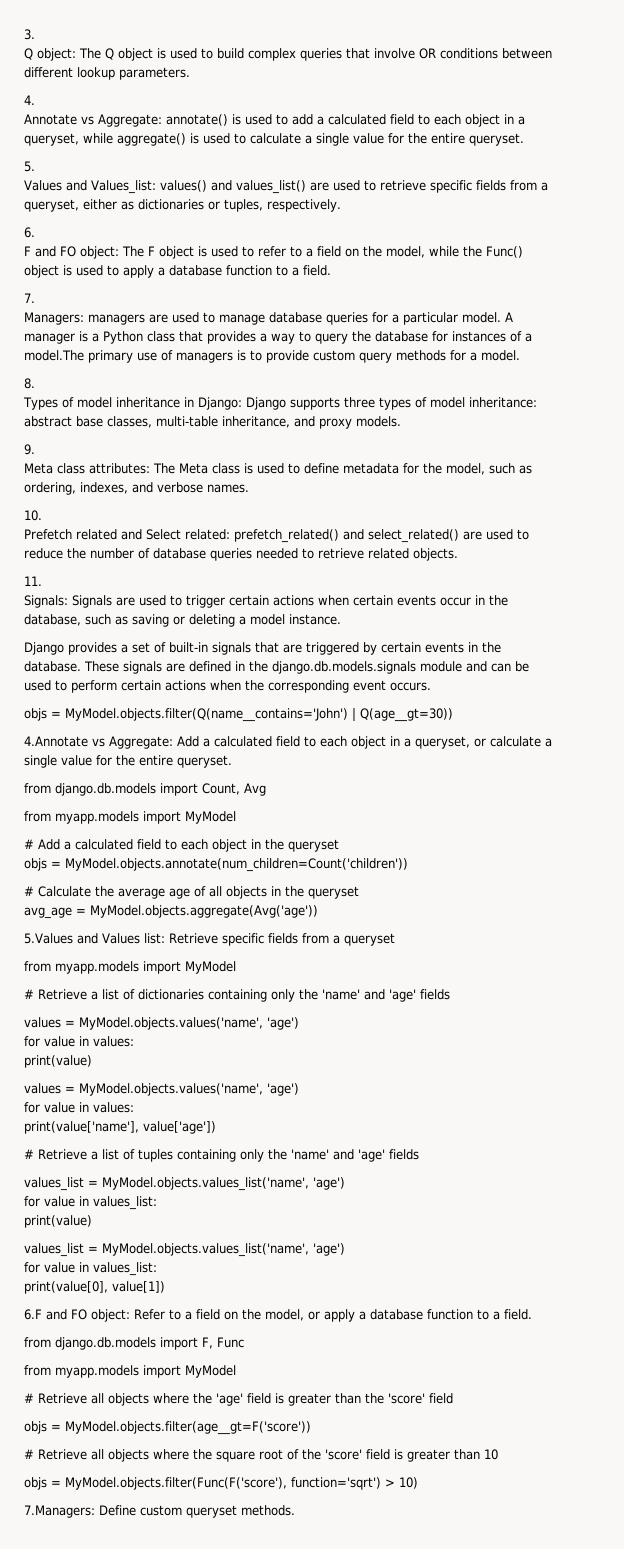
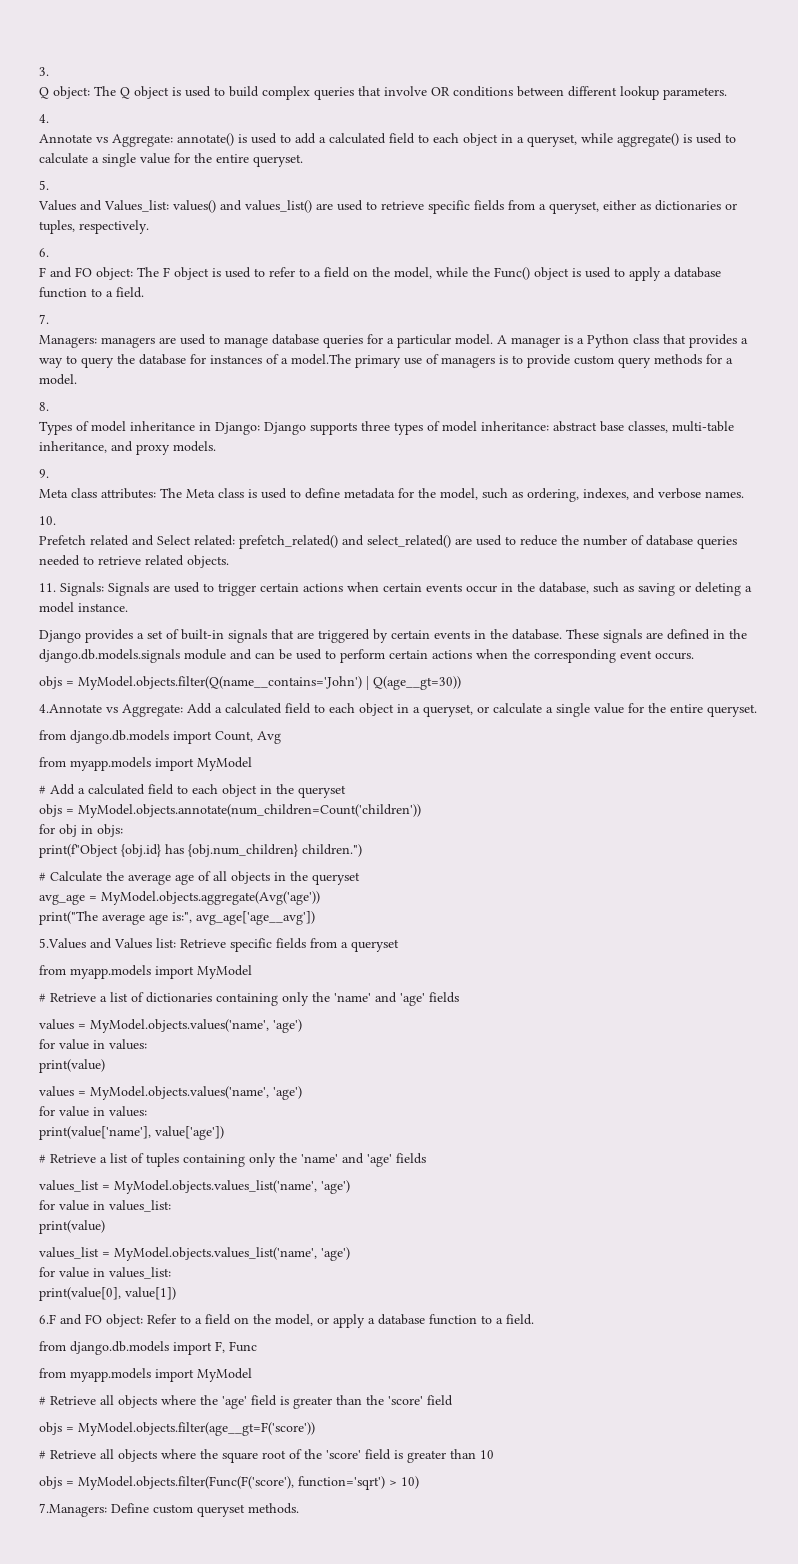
(42, 581) // -> (56, 587) none
(408, 865) none -> [39,824,123,837] [39,844,362,858] // for obj in objs: // print(f"Object {obj.id} has {obj.num_children} children.")
(318, 911) none -> [39,911,315,925] // print("The average age is:", avg_age['age__avg'])

